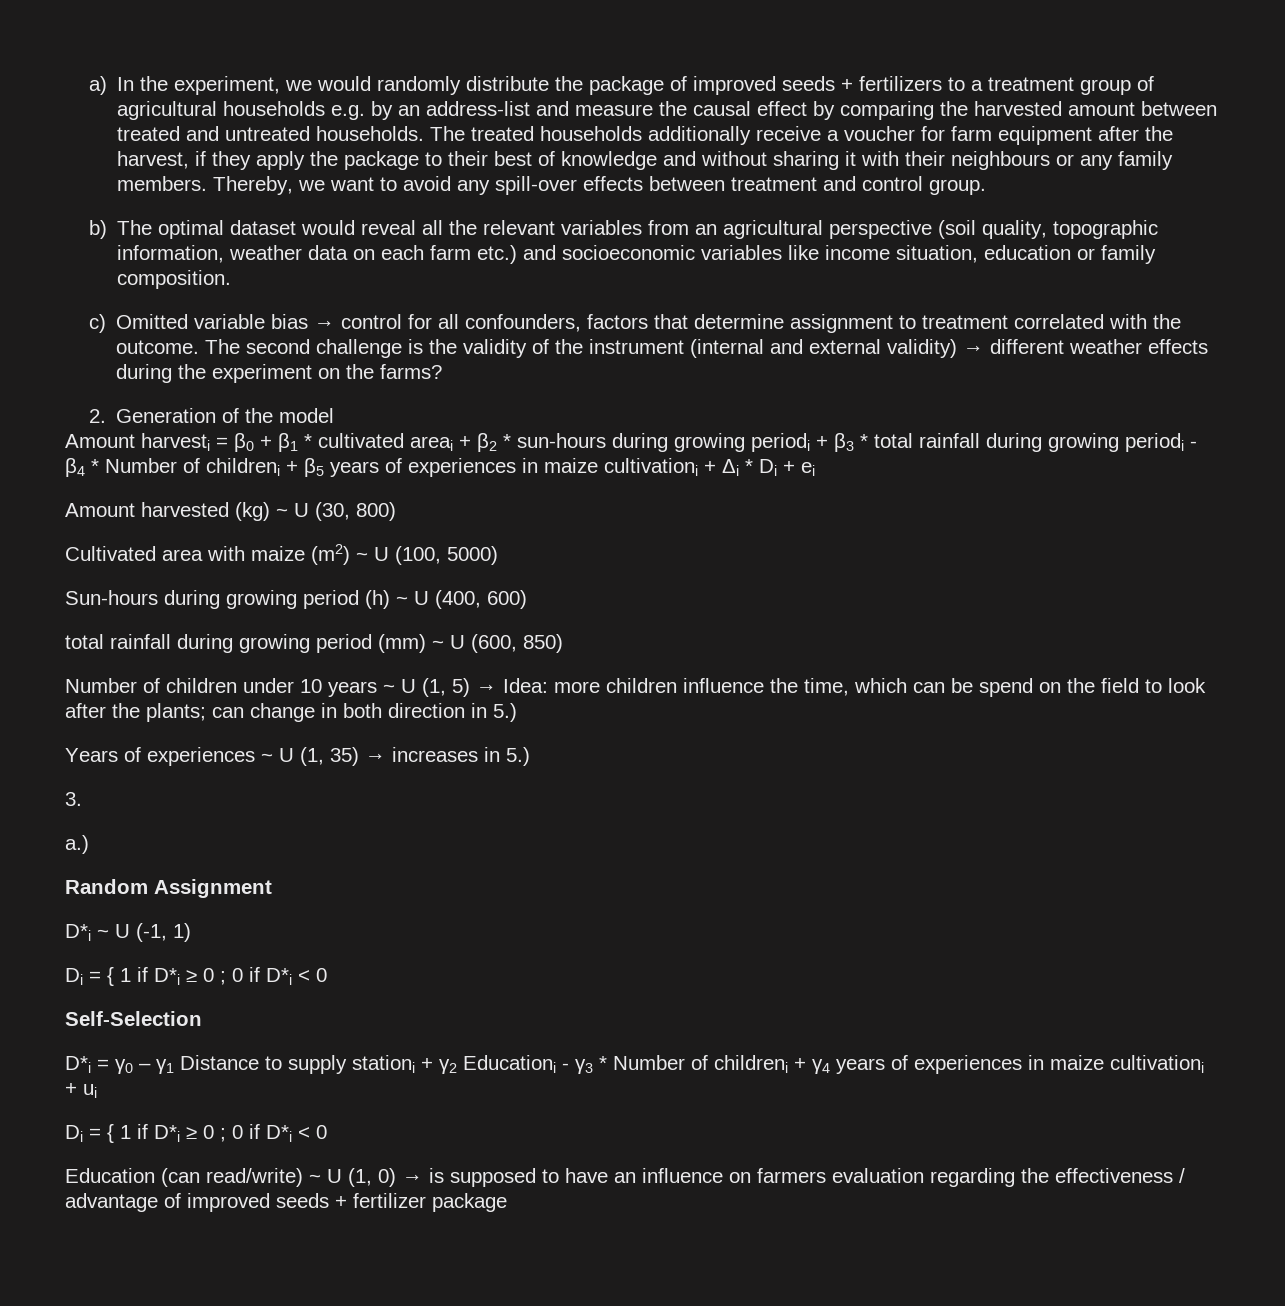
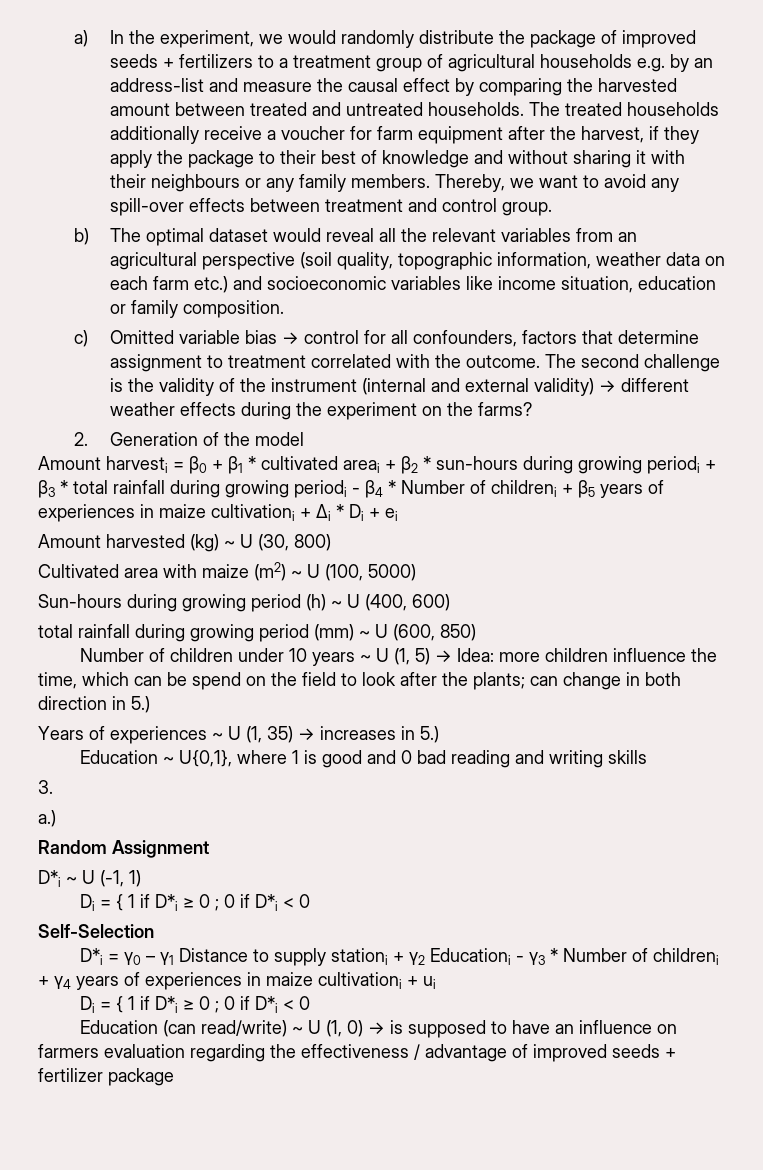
(530, 756) none -> [80,750,648,768] // Education ~ U{0,1}, where 1 is good and 0 bad reading and writing skills

